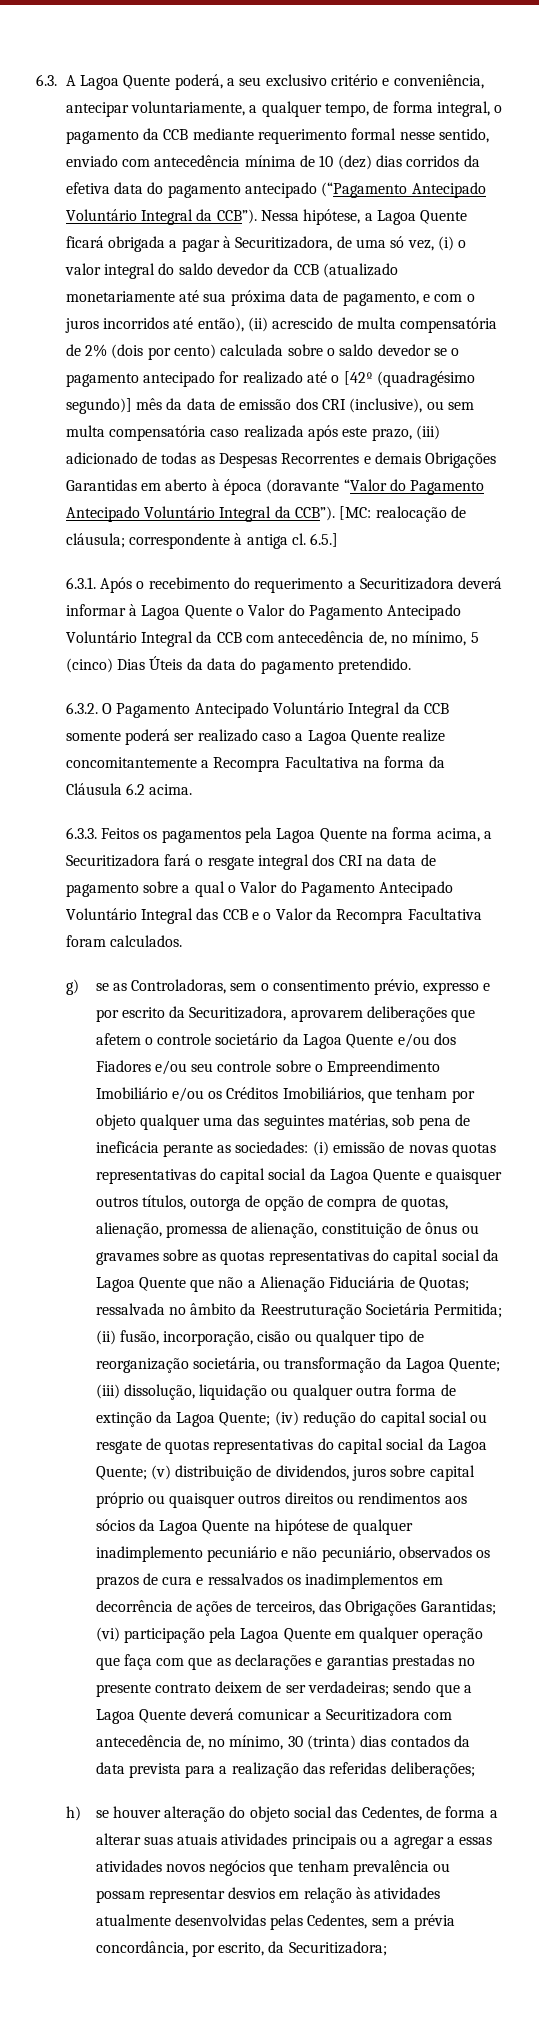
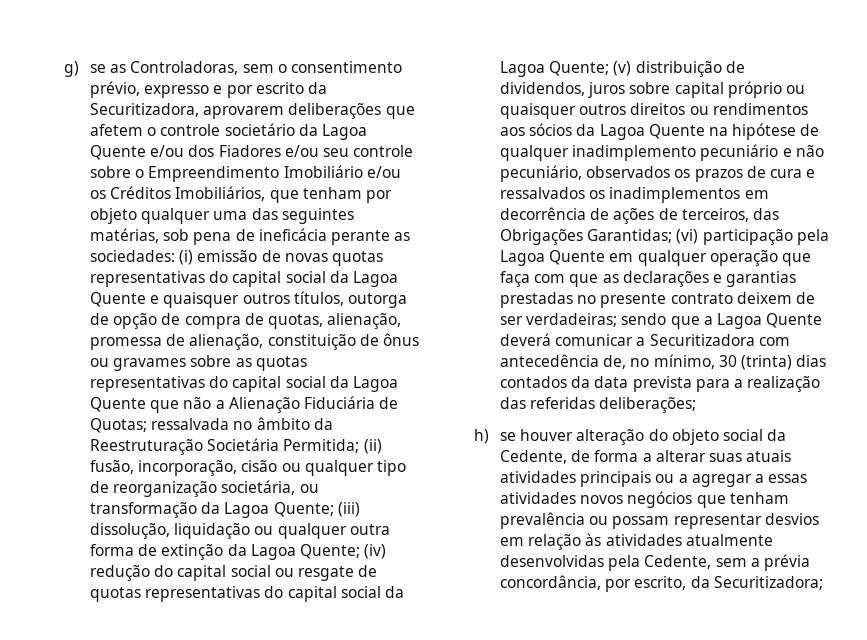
[36,74,484,90] [65,101,503,117] [65,128,490,144] [65,155,480,170] [65,182,486,198] [65,209,468,225] [65,236,467,252] [64,263,399,279] [65,290,475,306] [64,317,498,333] [65,344,460,360] [65,371,476,387] [65,398,474,414] [65,425,441,441] [65,452,497,468] [65,479,485,495] [65,506,467,522] [65,533,339,549] [65,577,503,593] [65,604,462,620] [65,631,479,647] [65,656,412,674] [65,702,450,718] [65,729,446,745] [65,756,445,772] [65,783,193,795] [65,827,492,843] [65,854,436,870] [65,881,454,897] [65,908,482,924] [65,935,183,947] 6.3. A Lagoa Quente poderá, a seu exclusivo critério e conveniência, antecipar voluntariamente, a qualquer tempo, de forma integral, o pagamento da CCB mediante requerimento formal nesse sentido, enviado com antecedência mínima de 10 (dez) dias corridos da efetiva data do pagamento antecipado (“Pagamento Antecipado Voluntário Integral da CCB”). Nessa hipótese, a Lagoa Quente ficará obrigada a pagar à Securitizadora, de uma só vez, (i) o valor integral do saldo devedor da CCB (atualizado monetariamente até sua próxima data de pagamento, e com o juros incorridos até então), (ii) acrescido de multa compensatória de 2% (dois por cento) calculada sobre o saldo devedor se o pagamento antecipado for realizado até o [42º (quadragésimo segundo)] mês da data de emissão dos CRI (inclusive), ou sem multa compensatória caso realizada após este prazo, (iii) adicionado de todas as Despesas Recorrentes e demais Obrigações Garantidas em aberto à época (doravante “Valor do Pagamento Antecipado Voluntário Integral da CCB”). [MC: realocação de cláusula; correspondente à antiga cl. 6.5.] // 6.3.1. Após o recebimento do requerimento a Securitizadora deverá informar à Lagoa Quente o Valor do Pagamento Antecipado Voluntário Integral da CCB com antecedência de, no mínimo, 5 (cinco) Dias Úteis da data do pagamento pretendido. // 6.3.2. O Pagamento Antecipado Voluntário Integral da CCB somente poderá ser realizado caso a Lagoa Quente realize concomitantemente a Recompra Facultativa na forma da Cláusula 6.2 acima. // 6.3.3. Feitos os pagamentos pela Lagoa Quente na forma acima, a Securitizadora fará o resgate integral dos CRI na data de pagamento sobre a qual o Valor do Pagamento Antecipado Voluntário Integral das CCB e o Valor da Recompra Facultativa foram calculados. // -> (64, 69) none
[335,1806,422,1821] das Cedentes, -> [767,429,787,441] [500,450,568,464] da Cedente,
[270,1914,368,1930] pelas Cedentes, -> [608,555,712,571] pela Cedente,

